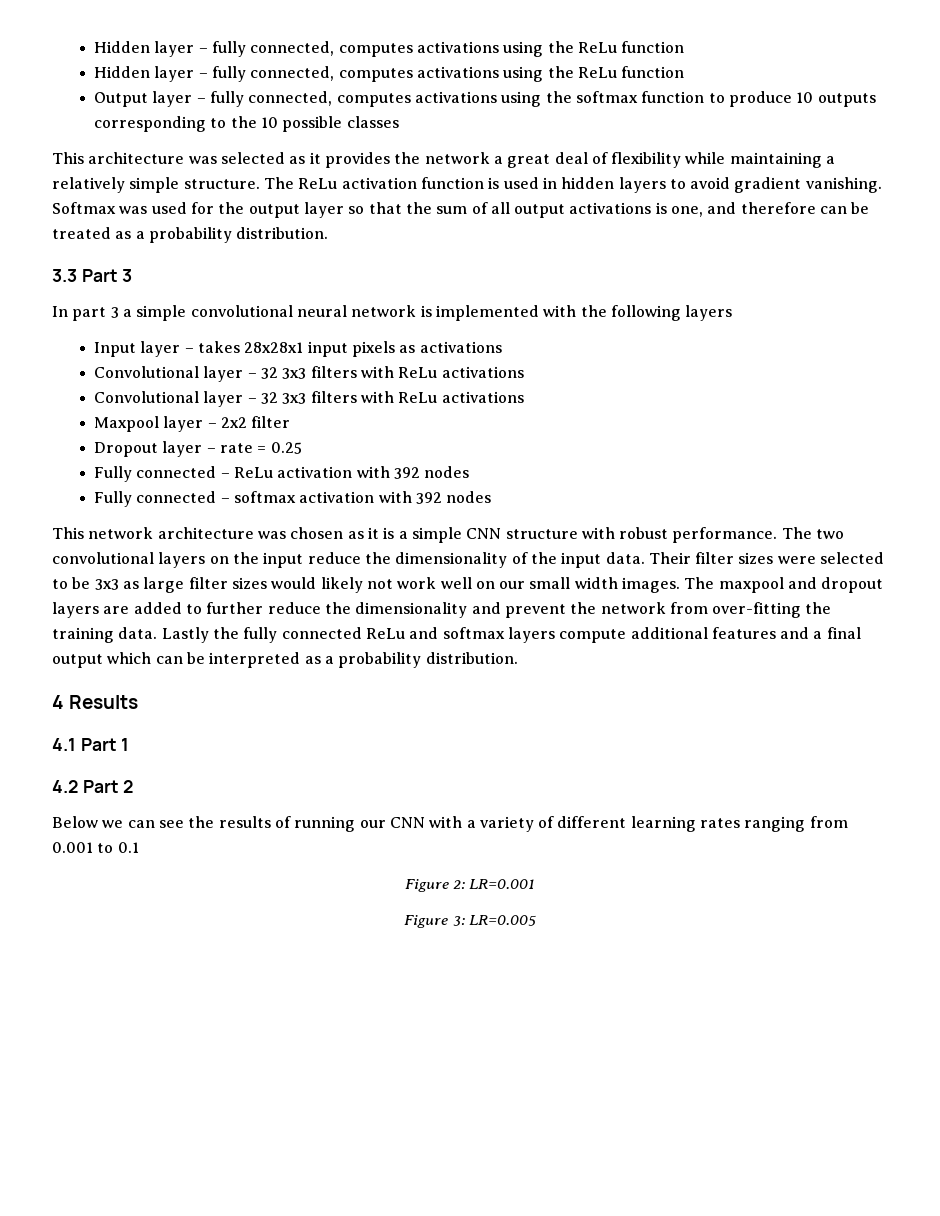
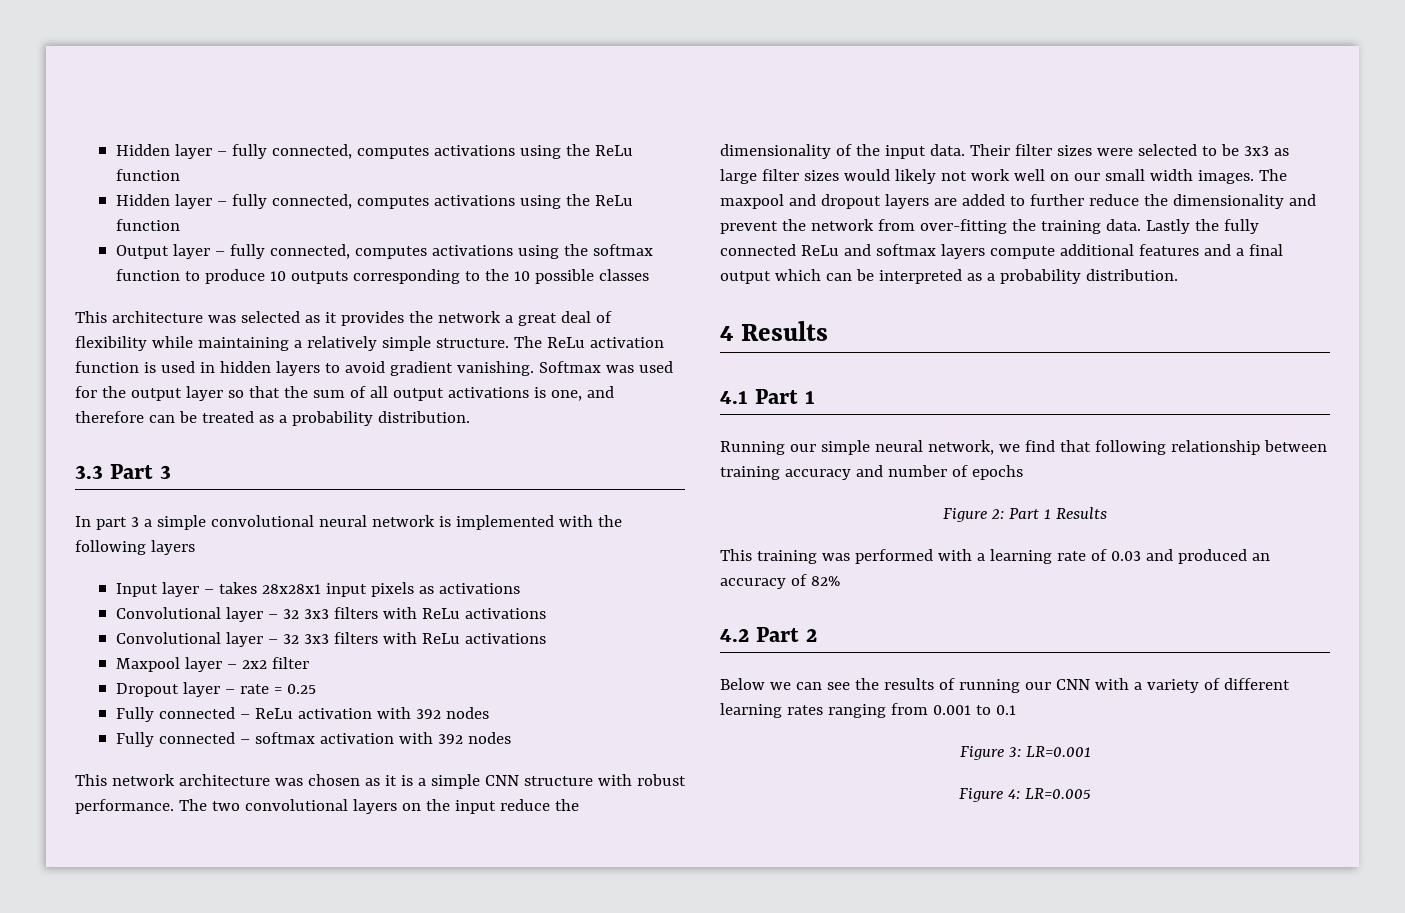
(130, 744) none -> [720,440,1327,455] [720,465,1023,480] [943,507,1107,522] [720,549,1270,564] [720,574,840,589] // Running our simple neural network, we find that following relationship between training accuracy and number of epochs // Figure 2: Part 1 Results // This training was performed with a learning rate of 0.03 and produced an accuracy of 82%
[453,880,465,889] 2: -> [1008,747,1021,757] 3:
[452,916,465,926] 3: -> [1008,789,1020,799] 4:

